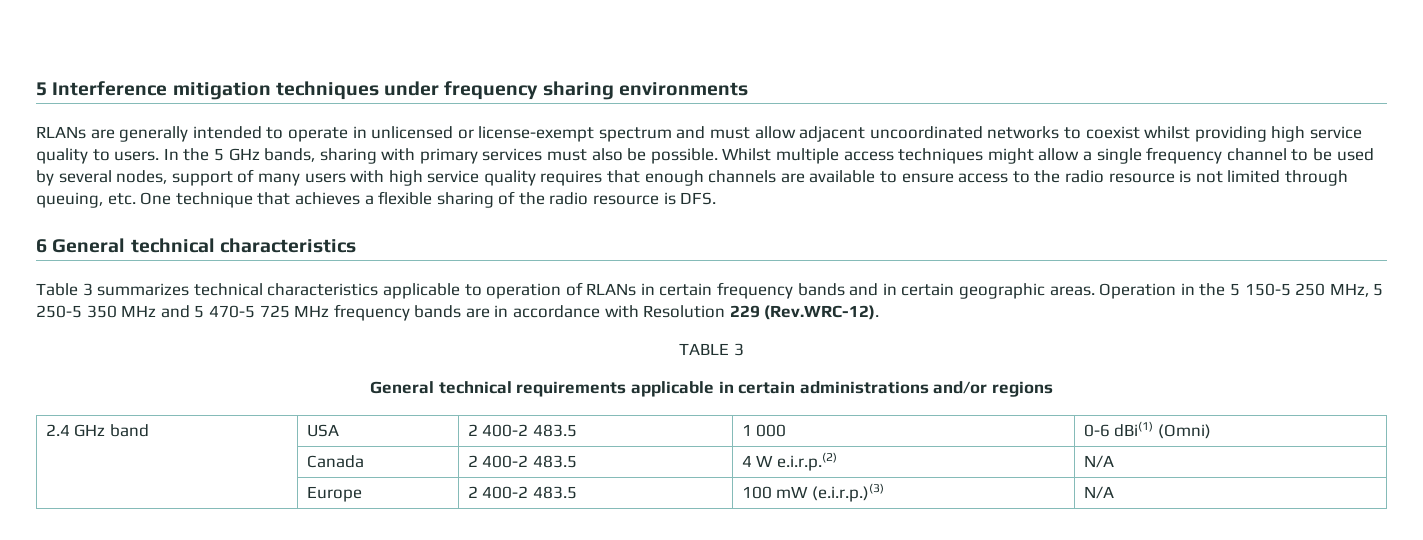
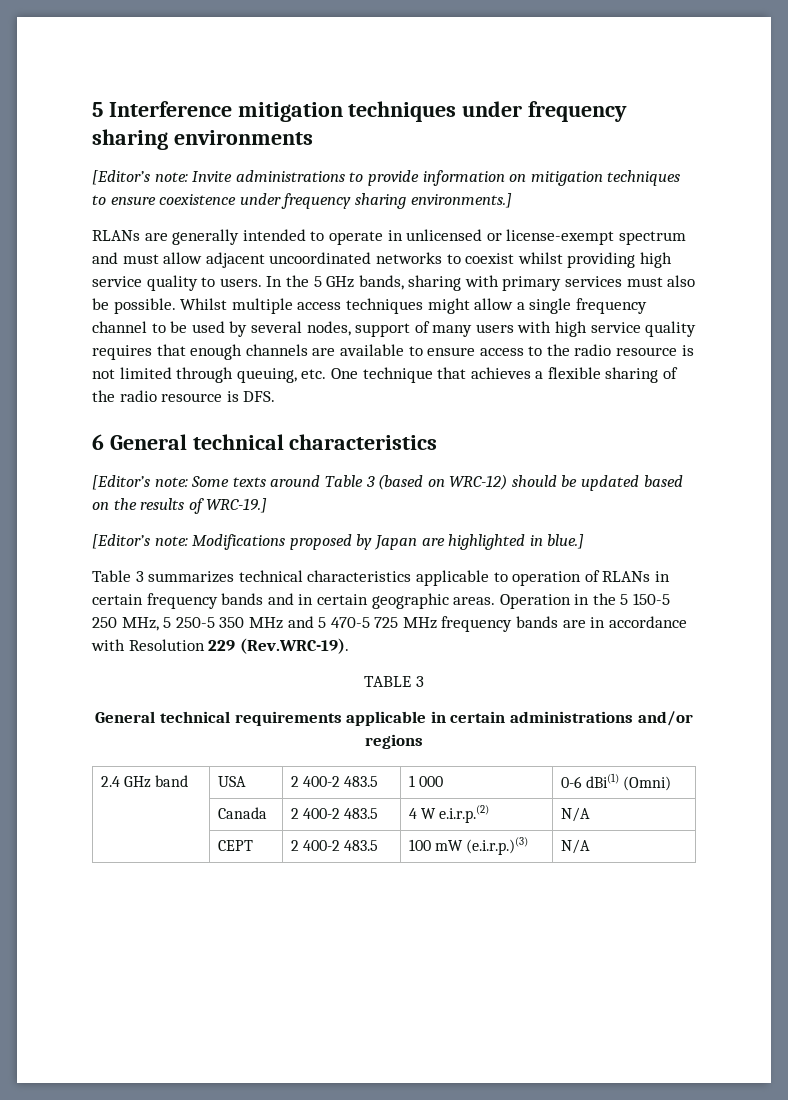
(748, 89) none -> [92,170,681,186] [92,193,512,209] // [Editor’s note: Invite administrations to provide information on mitigation techniques to ensure coexistence under frequency sharing environments.]
(356, 245) none -> [92,474,683,491] [92,498,268,514] [92,534,585,550] // [Editor’s note: Some texts around Table 3 (based on WRC-12) should be updated based on the results of WRC-19.] // [Editor’s note: Modifications proposed by Japan are highlighted in blue.]
[764,305,880,320] (Rev.WRC-12). -> [239,638,349,654] (Rev.WRC-19).
[306,486,362,502] Europe -> [217,840,253,851] CEPT

